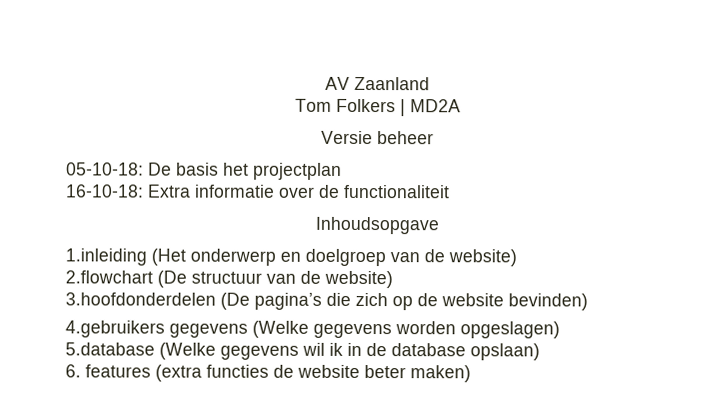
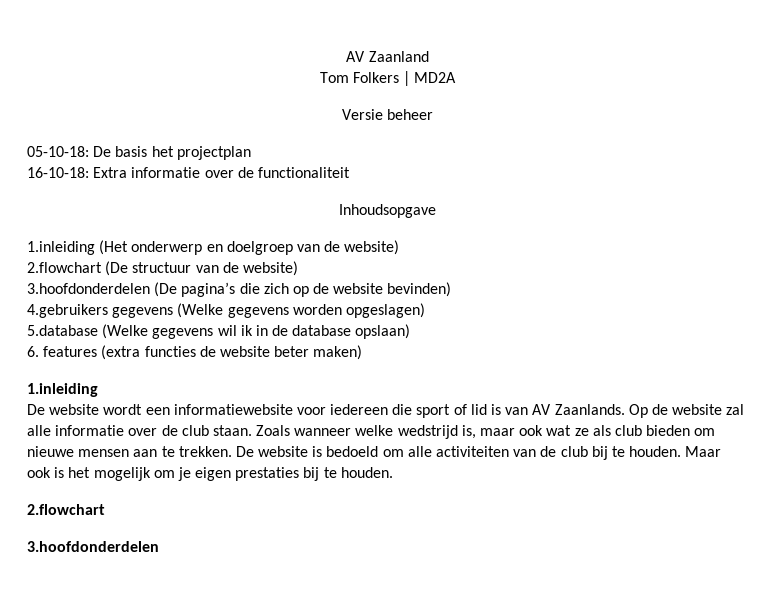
(471, 374) none -> [27,383,98,397] [27,404,745,418] [27,425,716,439] [27,446,722,460] [27,467,393,481] [27,504,105,515] [27,541,159,552] // 1.inleiding // De website wordt een informatiewebsite voor iedereen die sport of lid is van AV Zaanlands. Op de website zal alle informatie over de club staan. Zoals wanneer welke wedstrijd is, maar ook wat ze als club bieden om nieuwe mensen aan te trekken. De website is bedoeld om alle activiteiten van de club bij te houden. Maar ook is het mogelijk om je eigen prestaties bij te houden. // 2.flowchart // 3.hoofdonderdelen

